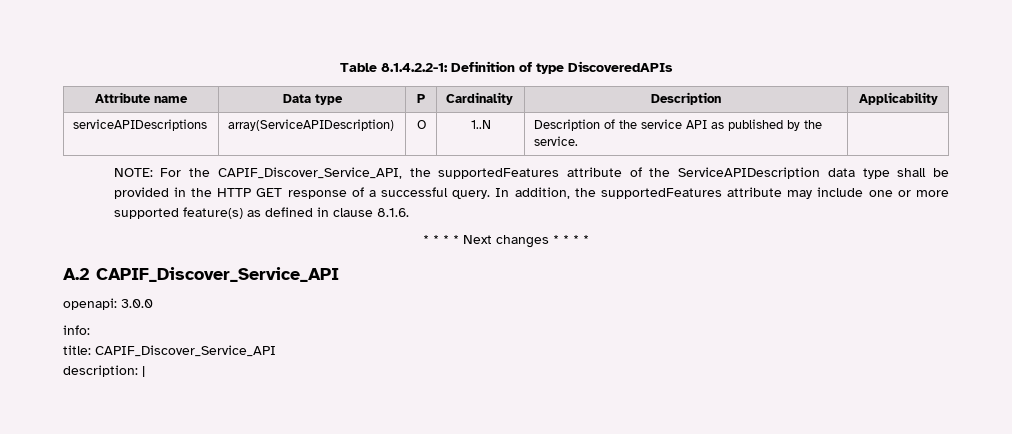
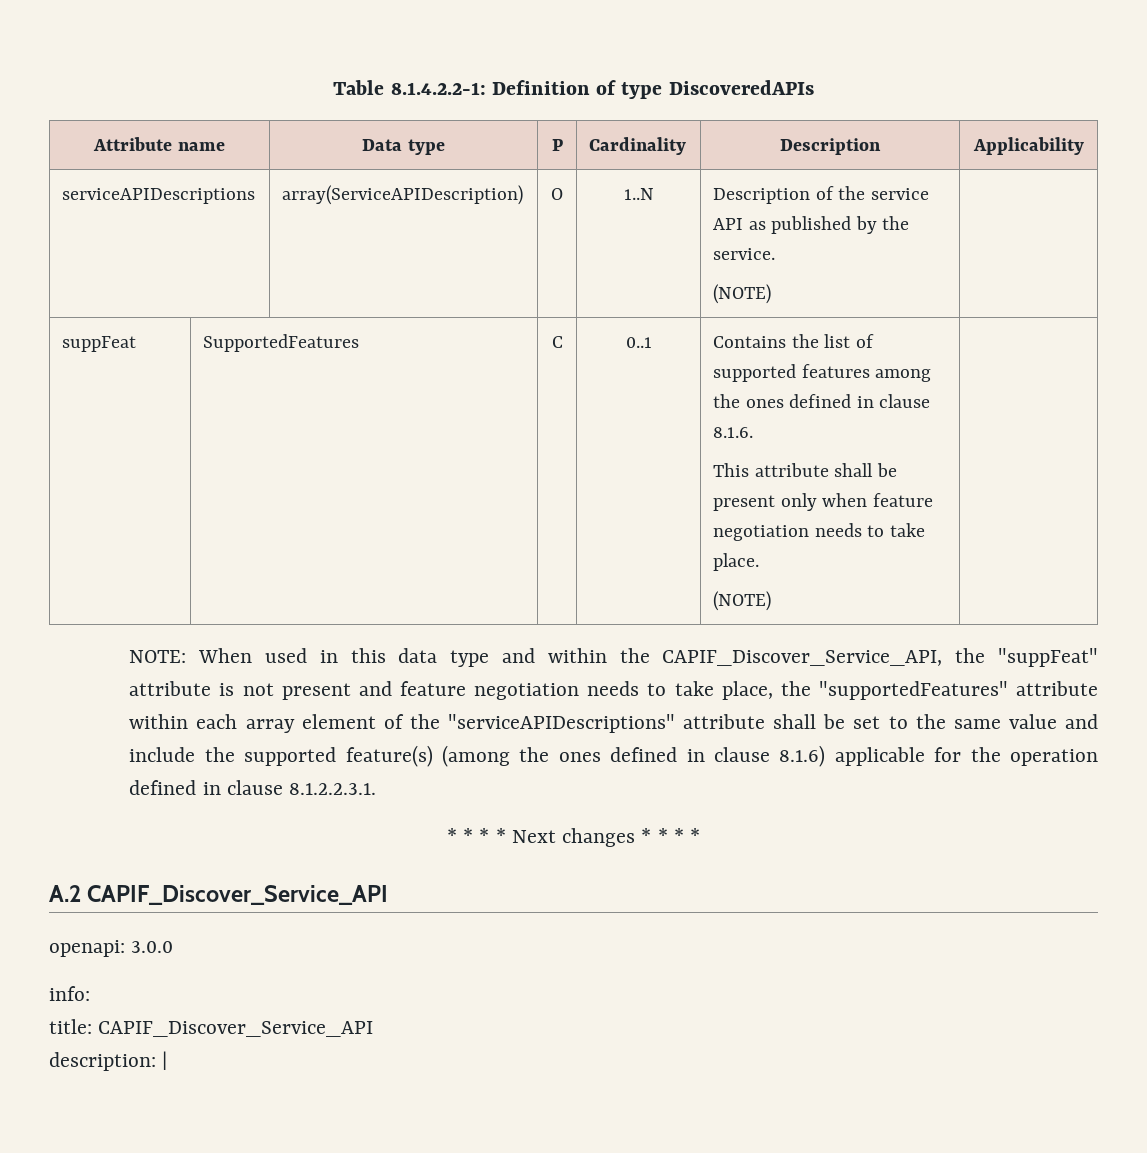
[113,167,949,179] [113,187,949,199] [113,207,409,219] | // NOTE: For the CAPIF_Discover_Service_API, the supportedFeatures attribute of the ServiceAPIDescription data type shall be provided in the HTTP GET response of a successful query. In addition, the supportedFeatures attribute may include one or more supported feature(s) as defined in clause 8.1.6. -> [713,284,772,304] [62,336,137,352] [203,334,360,352] [551,336,563,348] [625,337,652,348] [713,334,874,348] [713,364,932,382] [713,394,931,408] [713,427,754,438] [713,463,897,477] [713,493,933,511] [713,523,925,541] [713,553,760,571] [713,591,772,611] [129,648,1098,667] [129,681,1099,700] [129,714,1098,733] [129,745,1098,767] [129,780,376,795] // (NOTE) | // suppFeat | SupportedFeatures | C | 0..1 | Contains the list of supported features among the ones defined in clause 8.1.6. // This attribute shall be present only when feature negotiation needs to take place. // (NOTE) | // NOTE: When used in this data type and within the CAPIF_Discover_Service_API, the "suppFeat" attribute is not present and feature negotiation needs to take place, the "supportedFeatures" attribute within each array element of the "serviceAPIDescriptions" attribute shall be set to the same value and include the supported feature(s) (among the ones defined in clause 8.1.6) applicable for the operation defined in clause 8.1.2.2.3.1.

